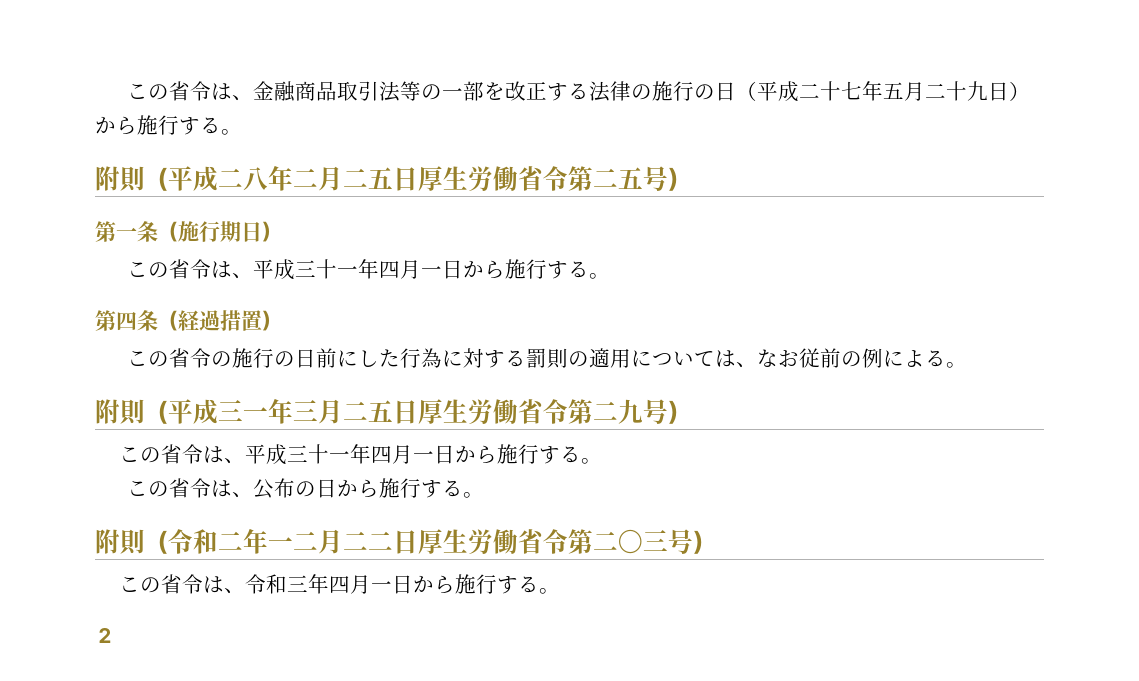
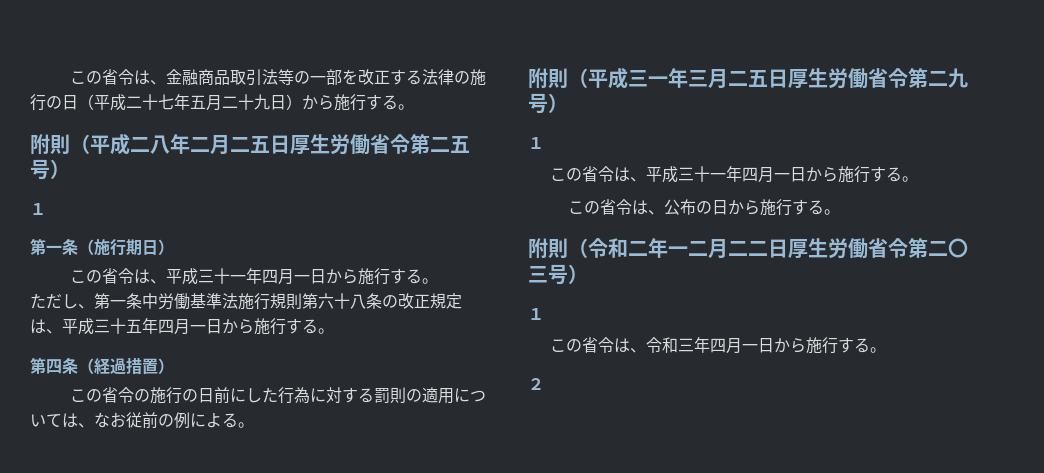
(691, 179) none -> [30,203,46,215] // １
(611, 276) none -> [30,293,462,310] [30,318,334,335] // ただし、第一条中労働基準法施行規則第六十八条の改正規定は、平成三十五年四月一日から施行する。
(691, 412) none -> [528,137,544,149] // １
(716, 542) none -> [528,308,544,320] // １

